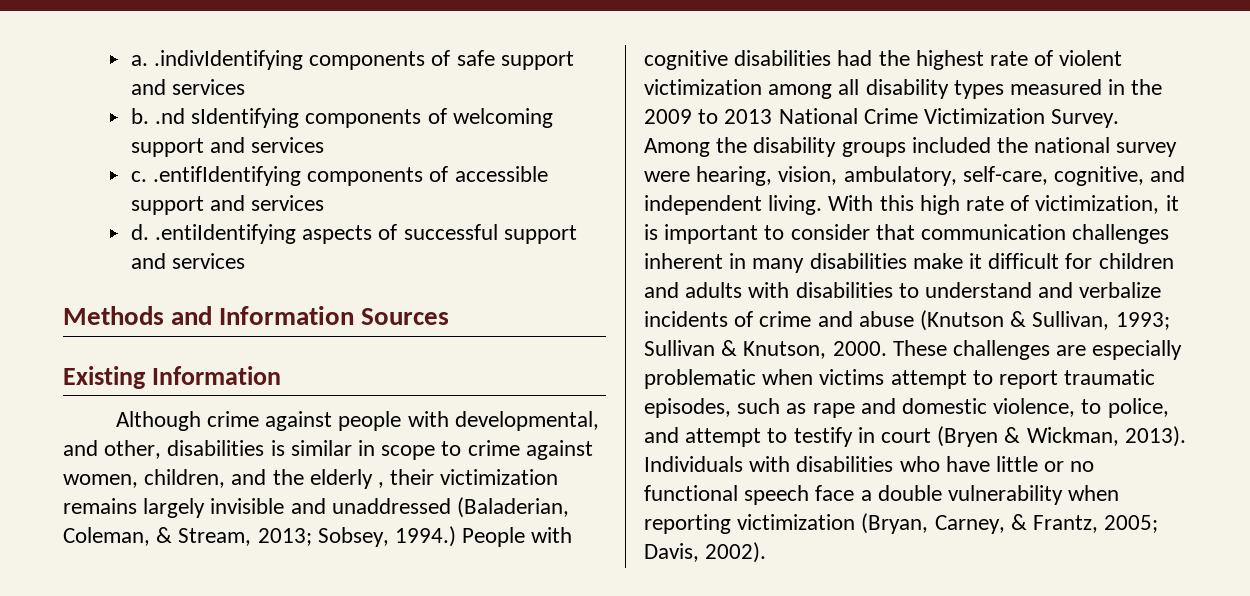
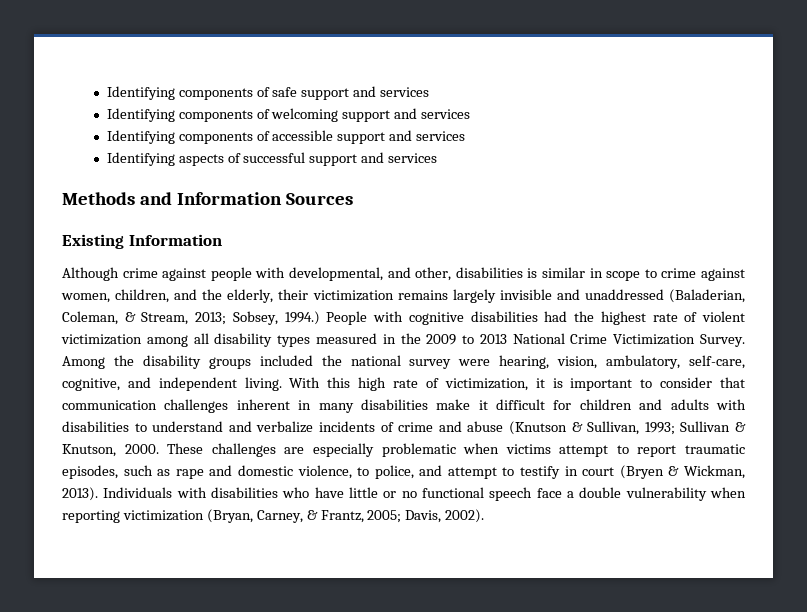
[130,50,303,70] a. .indivIdentifying -> [106,86,175,100] Identifying
[130,108,300,128] b. .nd sIdentifying -> [106,108,175,122] Identifying
[130,166,301,186] c. .entifIdentifying -> [106,130,175,144] Identifying
[130,224,296,244] d. .entiIdentifying -> [106,152,175,166] Identifying
[309,469,385,489] elderly , -> [227,289,274,303] elderly,

